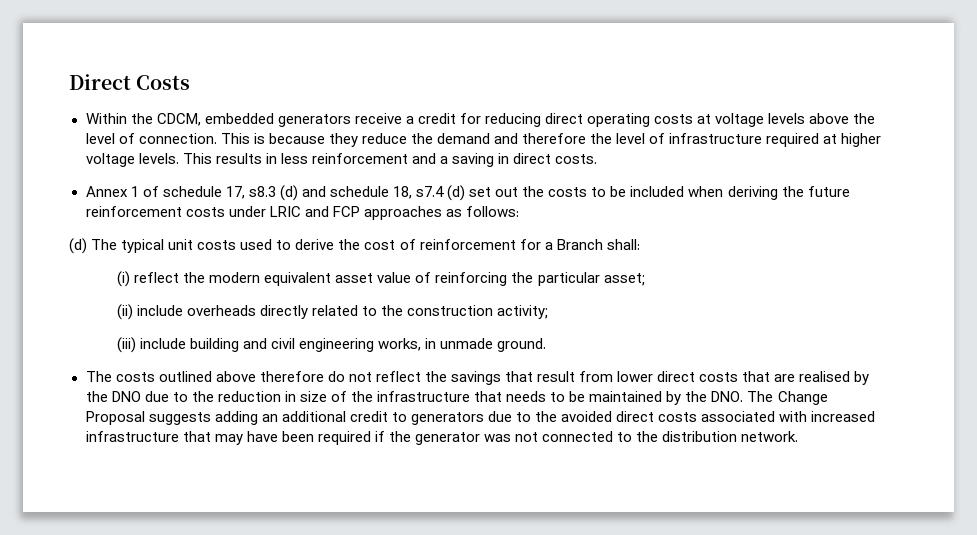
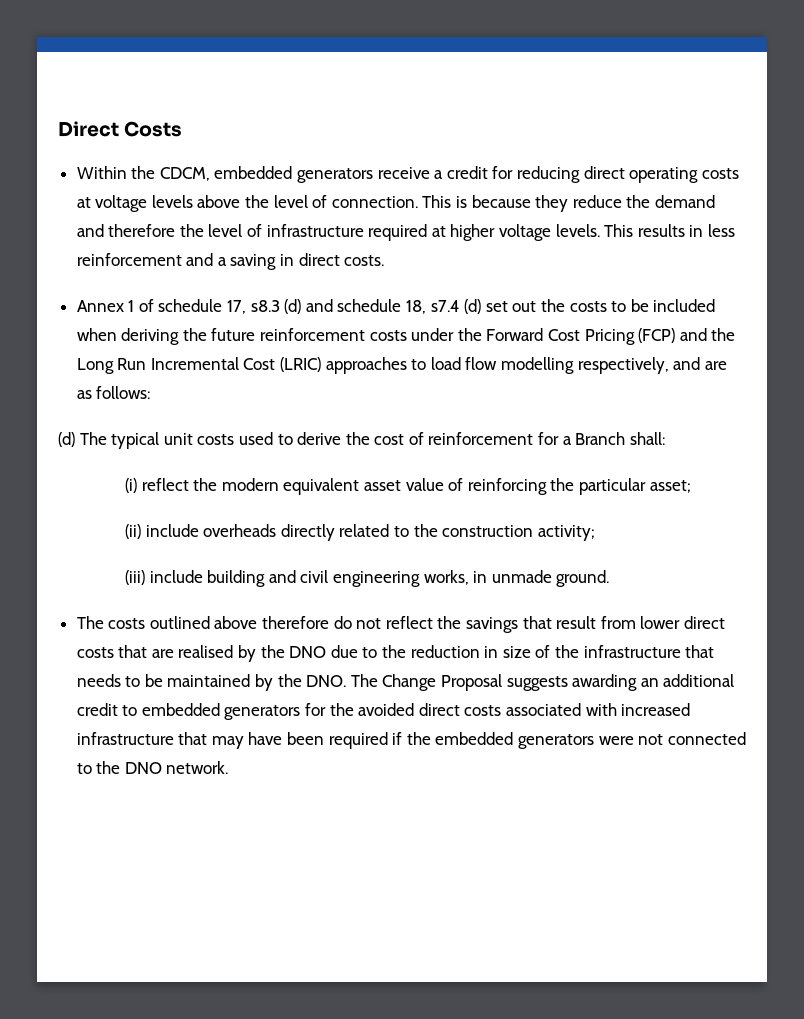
[269,206,442,220] LRIC and FCP approaches -> [457,328,736,345] [76,357,727,374] the Forward Cost Pricing (FCP) and the Long Run Incremental Cost (LRIC) approaches to load flow modelling respectively, and are
[214,411,258,425] adding -> [572,674,638,691] awarding
[410,411,531,425] generators due to -> [141,703,327,720] embedded generators for
[414,432,511,445] generator was -> [435,732,634,749] embedded generators were
[662,431,738,442] distribution -> [124,762,162,774] DNO

